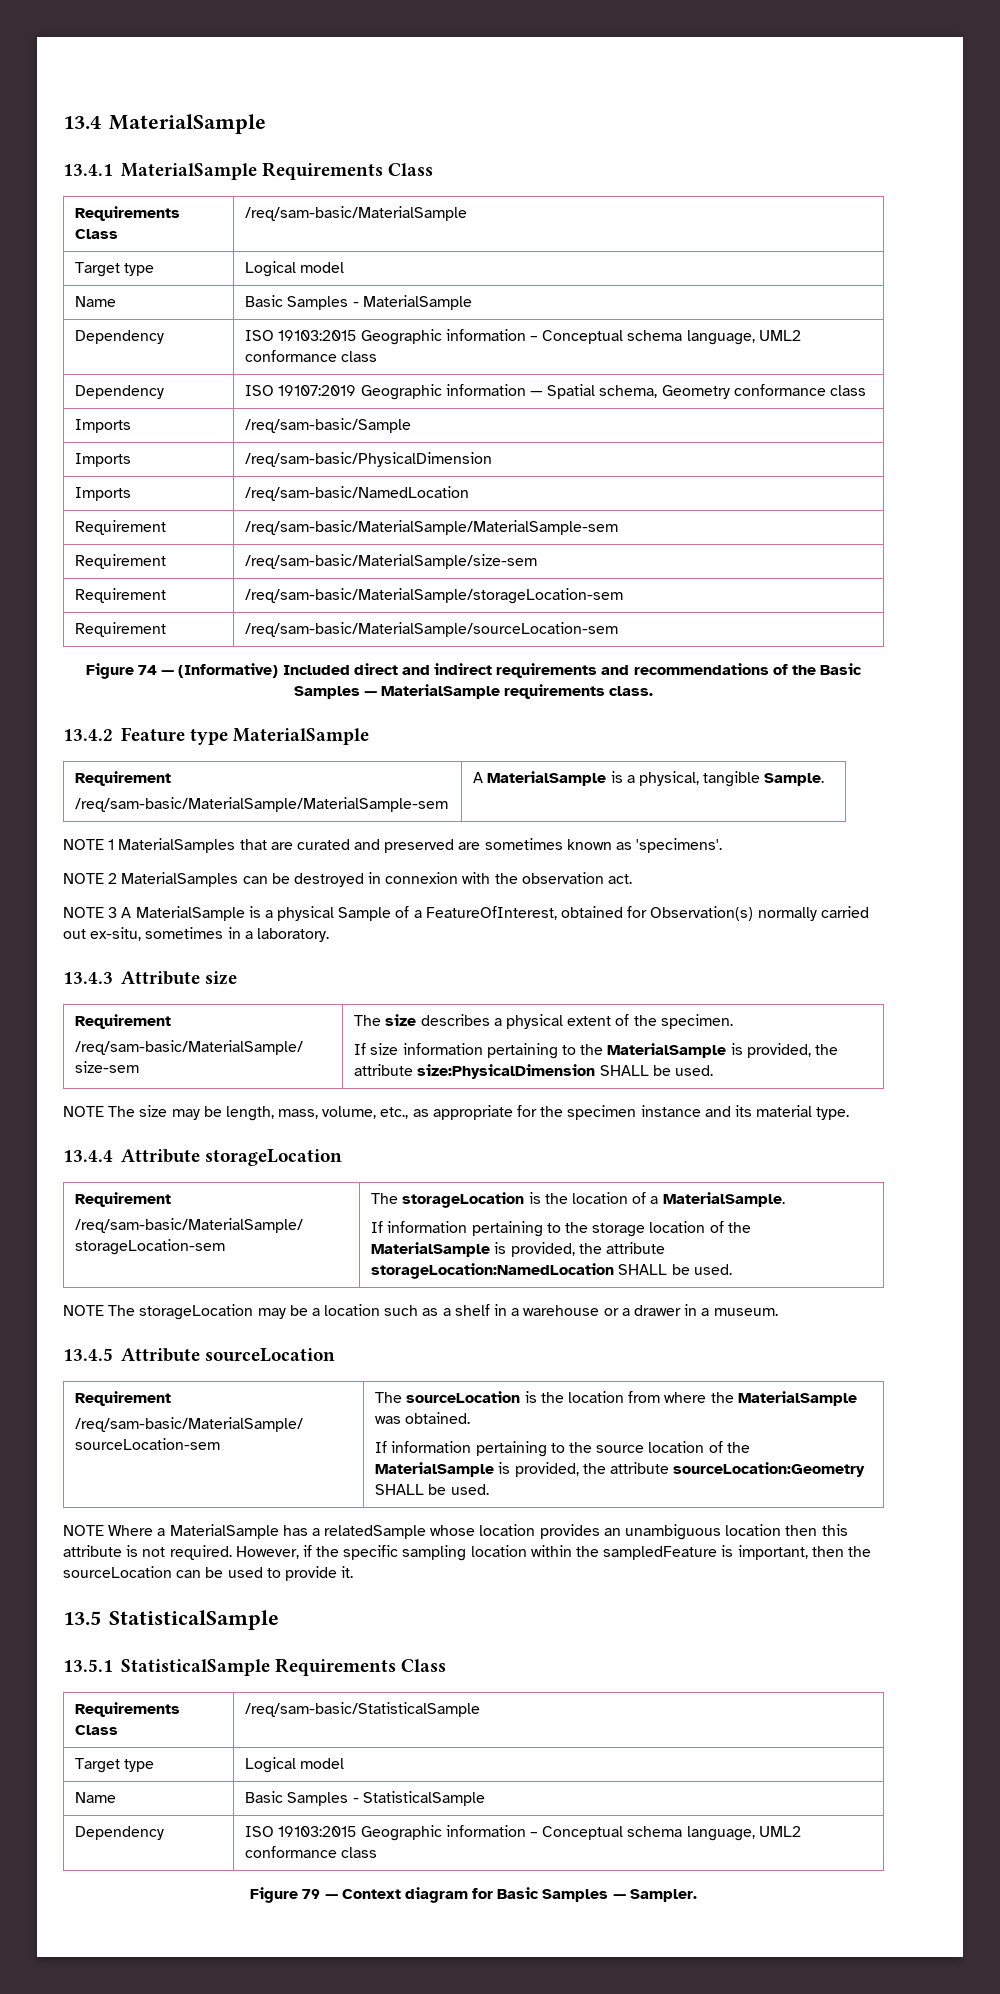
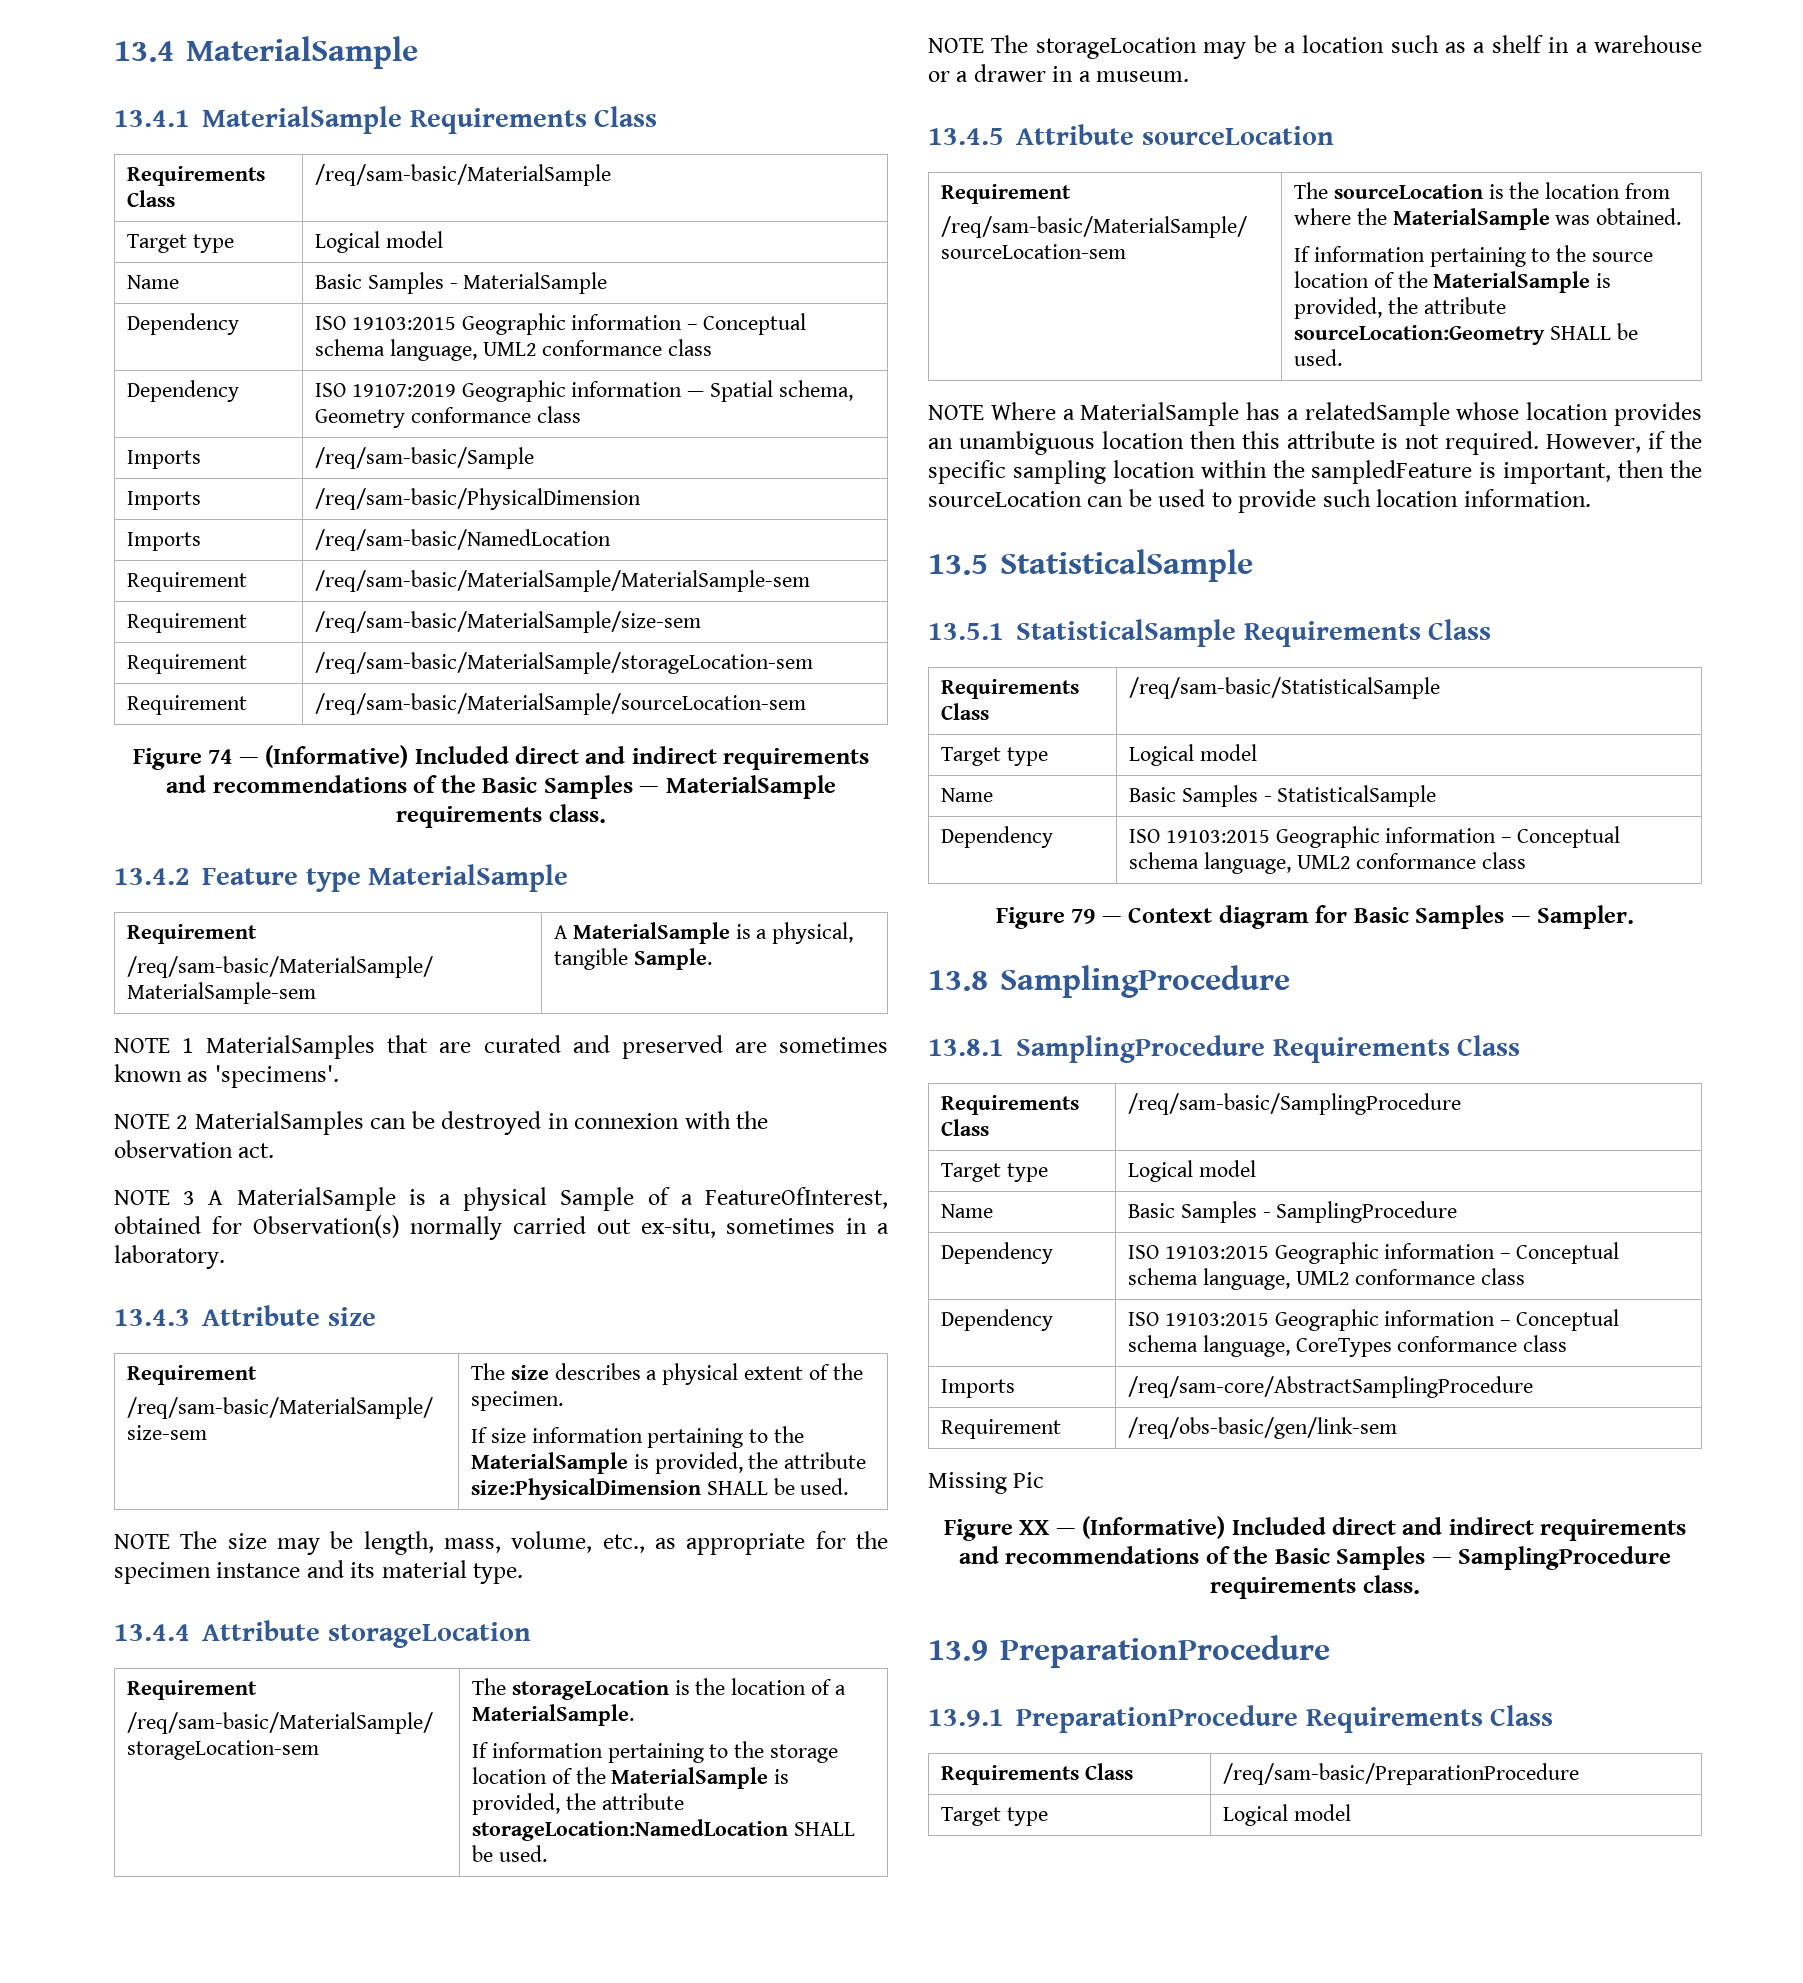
[341,1566,354,1578] it. -> [1322,489,1591,507] such location information.
(697, 1895) none -> [928,965,1290,998] [928,1035,1521,1063] [941,1095,1080,1115] [941,1119,990,1136] [1128,1093,1462,1115] [941,1163,1048,1182] [1128,1160,1256,1182] [941,1204,994,1218] [1128,1201,1458,1223] [941,1242,1054,1264] [1128,1242,1620,1264] [1128,1268,1526,1290] [941,1309,1054,1331] [1128,1309,1620,1331] [1128,1335,1568,1357] [941,1379,1016,1398] [1128,1376,1534,1398] [941,1419,1062,1439] [1128,1417,1398,1439] [928,1472,1045,1494] [943,1516,1687,1541] [958,1546,1672,1570] [1210,1575,1420,1599] [928,1635,1330,1668] [928,1705,1554,1733] [941,1763,1133,1785] [1223,1763,1580,1785] [941,1807,1048,1826] [1223,1804,1351,1826] // 13.8 SamplingProcedure // 13.8.1 SamplingProcedure Requirements Class // Requirements Class | /req/sam-basic/SamplingProcedure // Target type | Logical model // Name | Basic Samples - SamplingProcedure // Dependency | ISO 19103:2015 Geographic information – Conceptual schema language, UML2 conformance class // Dependency | ISO 19103:2015 Geographic information – Conceptual schema language, CoreTypes conformance class // Imports | /req/sam-core/AbstractSamplingProcedure // Requirement | /req/obs-basic/gen/link-sem // Missing Pic // Figure XX — (Informative) Included direct and indirect requirements and recommendations of the Basic Samples — SamplingProcedure requirements class. // 13.9 PreparationProcedure // 13.9.1 PreparationProcedure Requirements Class // Requirements Class | /req/sam-basic/PreparationProcedure // Target type | Logical model

